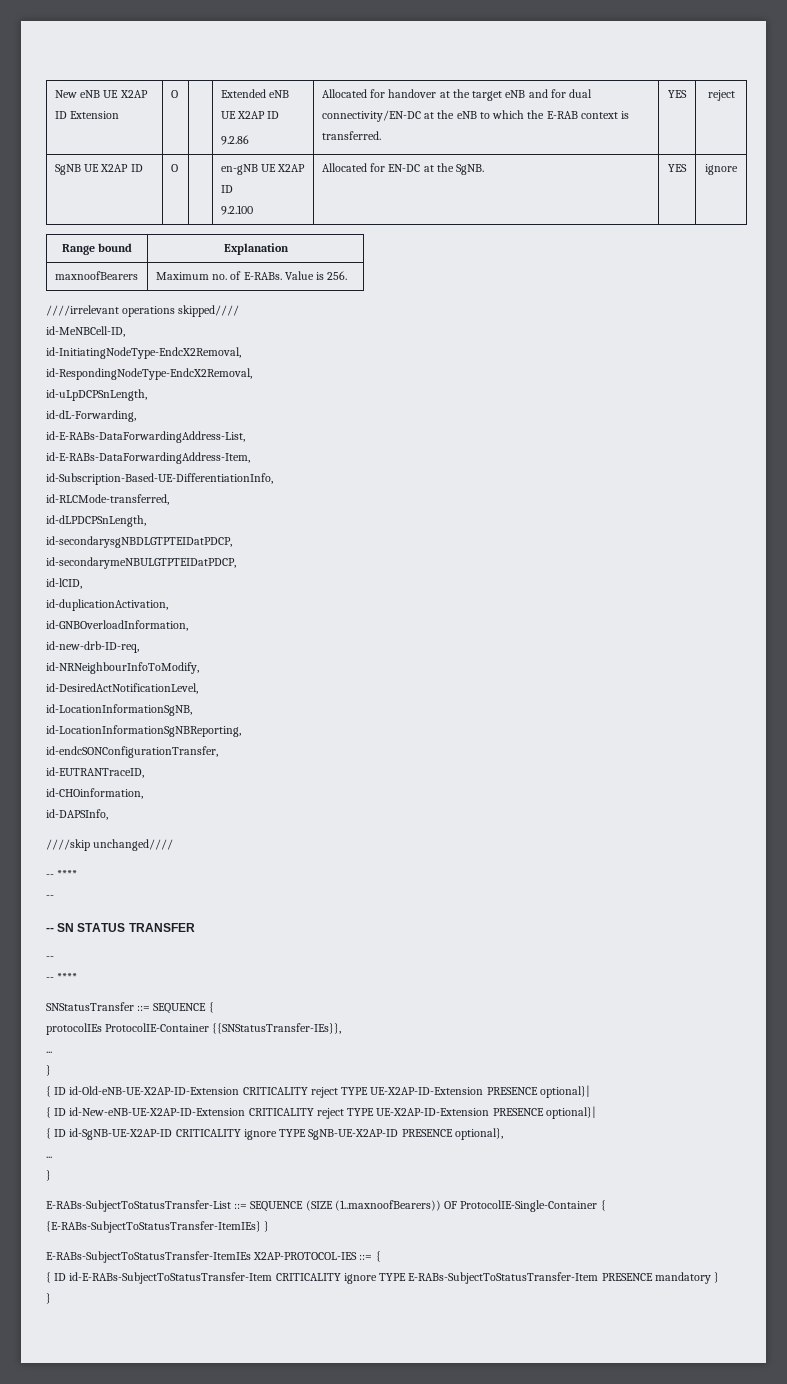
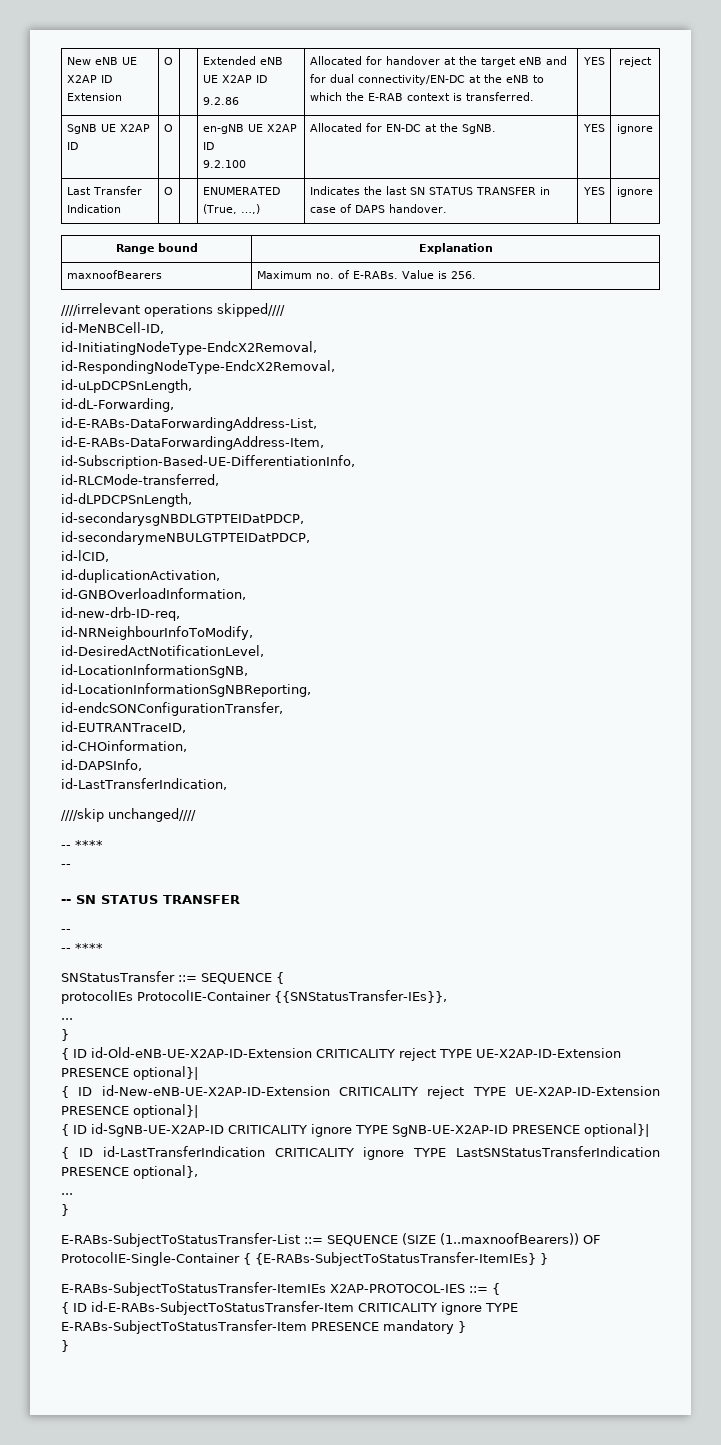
(738, 169) none -> [66,186,142,195] [66,204,121,213] [163,187,173,195] [202,187,280,195] [202,204,260,214] [309,186,550,195] [309,204,447,213] [582,187,605,195] [617,187,653,197] // Last Transfer Indication | O | | ENUMERATED (True, …,) | Indicates the last SN STATUS TRANSFER in case of DAPS handover. | YES | ignore
(108, 814) none -> [61,778,227,790] // id-LastTransferIndication,
(453, 1133) none -> [584,1123,649,1137] [61,1146,661,1160] [61,1167,129,1176] optional}| // { ID id-LastTransferIndication CRITICALITY ignore TYPE LastSNStatusTransferIndication PRESENCE

